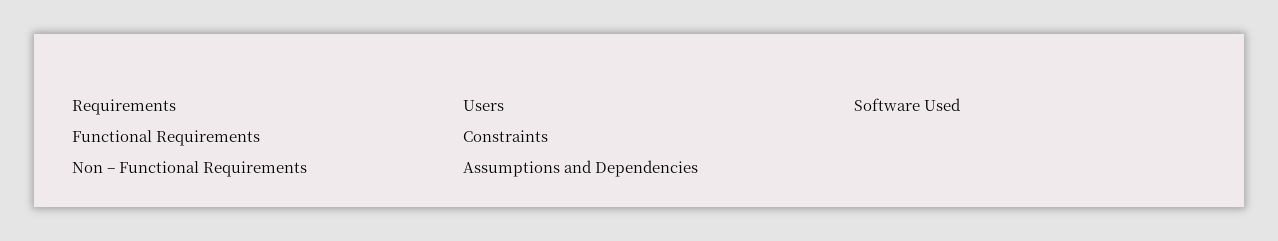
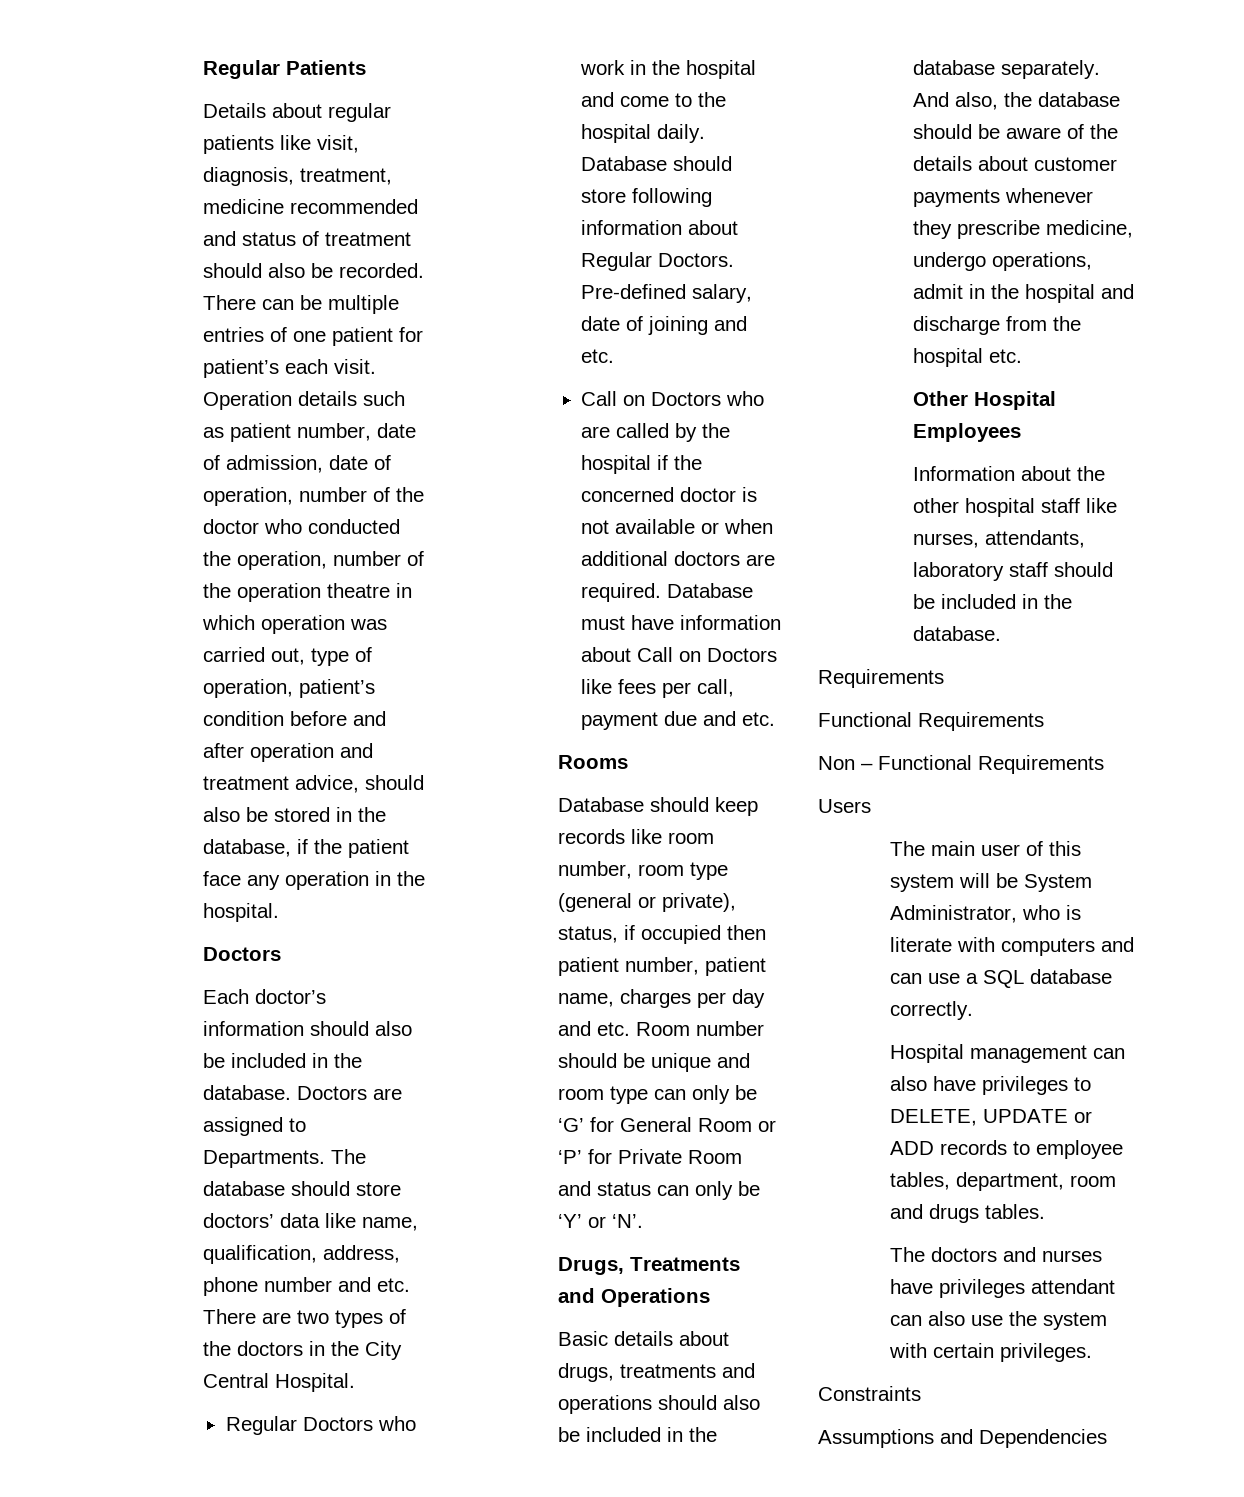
(72, 107) none -> [203,60,367,79] [203,103,392,122] [203,135,360,154] [203,167,393,186] [203,199,419,214] [203,231,412,246] [203,263,425,278] [203,295,400,314] [203,327,424,346] [203,359,377,378] [203,391,406,410] [203,423,417,442] [203,455,392,473] [203,487,425,506] [203,519,401,534] [203,551,425,570] [203,583,413,602] [202,615,388,634] [203,647,373,666] [203,679,376,698] [203,711,387,726] [203,743,374,762] [203,775,425,793] [203,807,387,822] [203,839,410,858] [203,871,426,890] [203,903,280,922] [203,947,282,961] [203,989,327,1004] [203,1021,413,1036] [203,1053,363,1068] [203,1085,403,1100] [203,1117,307,1136] [203,1149,367,1168] [203,1181,402,1196] [203,1213,419,1231] [203,1245,401,1264] [203,1277,411,1296] [203,1309,407,1328] [203,1341,403,1360] [203,1373,356,1392] [225,1416,416,1435] [579,60,756,79] [580,92,726,107] [580,124,705,143] [580,156,732,171] [580,188,712,207] [580,220,738,235] [580,252,734,271] [580,284,752,303] [580,316,747,335] [580,349,614,363] [580,391,764,406] [580,423,730,442] [580,455,702,474] [580,487,757,502] [580,519,773,534] [580,551,775,566] [580,583,753,602] [580,615,781,630] [580,647,777,662] [580,679,734,698] [580,711,775,730] [558,755,629,769] [558,797,759,816] [558,829,715,844] [558,861,729,880] [558,893,737,912] [558,925,767,944] [558,957,767,976] [558,989,766,1008] [558,1021,765,1036] [558,1053,751,1072] [558,1085,758,1104] [558,1117,777,1132] [558,1149,743,1164] [558,1181,761,1200] [558,1214,644,1228] [558,1257,741,1275] [558,1288,711,1307] [558,1331,730,1346] [558,1363,756,1382] [558,1395,761,1414] [558,1427,718,1442] [913,60,1101,79] [913,92,1121,110] [913,124,1119,139] [913,156,1118,171] [913,188,1094,207] [913,220,1134,239] [913,252,1093,271] [913,284,1135,303] [913,316,1082,335] [913,348,1023,367] [913,391,1057,410] [913,423,1022,442] [913,466,1106,481] [913,498,1118,517] [913,530,1086,548] [913,562,1114,581] [913,594,1073,609] [913,626,1002,641] Regular Patients // Details about regular patients like visit, diagnosis, treatment, medicine recommended and status of treatment should also be recorded. There can be multiple entries of one patient for patient’s each visit. Operation details such as patient number, date of admission, date of operation, number of the doctor who conducted the operation, number of the operation theatre in which operation was carried out, type of operation, patient’s condition before and after operation and treatment advice, should also be stored in the database, if the patient face any operation in the hospital. // Doctors // Each doctor’s information should also be included in the database. Doctors are assigned to Departments. The database should store doctors’ data like name, qualification, address, phone number and etc. There are two types of the doctors in the City Central Hospital. // Regular Doctors who work in the hospital and come to the hospital daily. Database should store following information about Regular Doctors. Pre-defined salary, date of joining and etc. // Call on Doctors who are called by the hospital if the concerned doctor is not available or when additional doctors are required. Database must have information about Call on Doctors like fees per call, payment due and etc. // Rooms // Database should keep records like room number, room type (general or private), status, if occupied then patient number, patient name, charges per day and etc. Room number should be unique and room type can only be ‘G’ for General Room or ‘P’ for Private Room and status can only be ‘Y’ or ‘N’. // Drugs, Treatments and Operations // Basic details about drugs, treatments and operations should also be included in the database separately. And also, the database should be aware of the details about customer payments whenever they prescribe medicine, undergo operations, admit in the hospital and discharge from the hospital etc. // Other Hospital Employees // Information about the other hospital staff like nurses, attendants, laboratory staff should be included in the database. //
(504, 105) none -> [889,841,1081,856] [889,873,1092,892] [889,905,1081,923] [889,937,1134,956] [889,969,1112,988] [889,1001,973,1020] [889,1044,1125,1063] [889,1076,1091,1095] [889,1109,1092,1126] [889,1140,1123,1159] [889,1172,1116,1191] [889,1204,1045,1223] [889,1247,1102,1262] [889,1279,1115,1298] [889,1311,1107,1330] [888,1343,1092,1362] // The main user of this system will be System Administrator, who is literate with computers and can use a SQL database correctly. // Hospital management can also have privileges to DELETE, UPDATE or ADD records to employee tables, department, room and drugs tables. // The doctors and nurses have privileges attendant can also use the system with certain privileges.
[854,98,962,111] // Software Used -> (1107, 1438) none

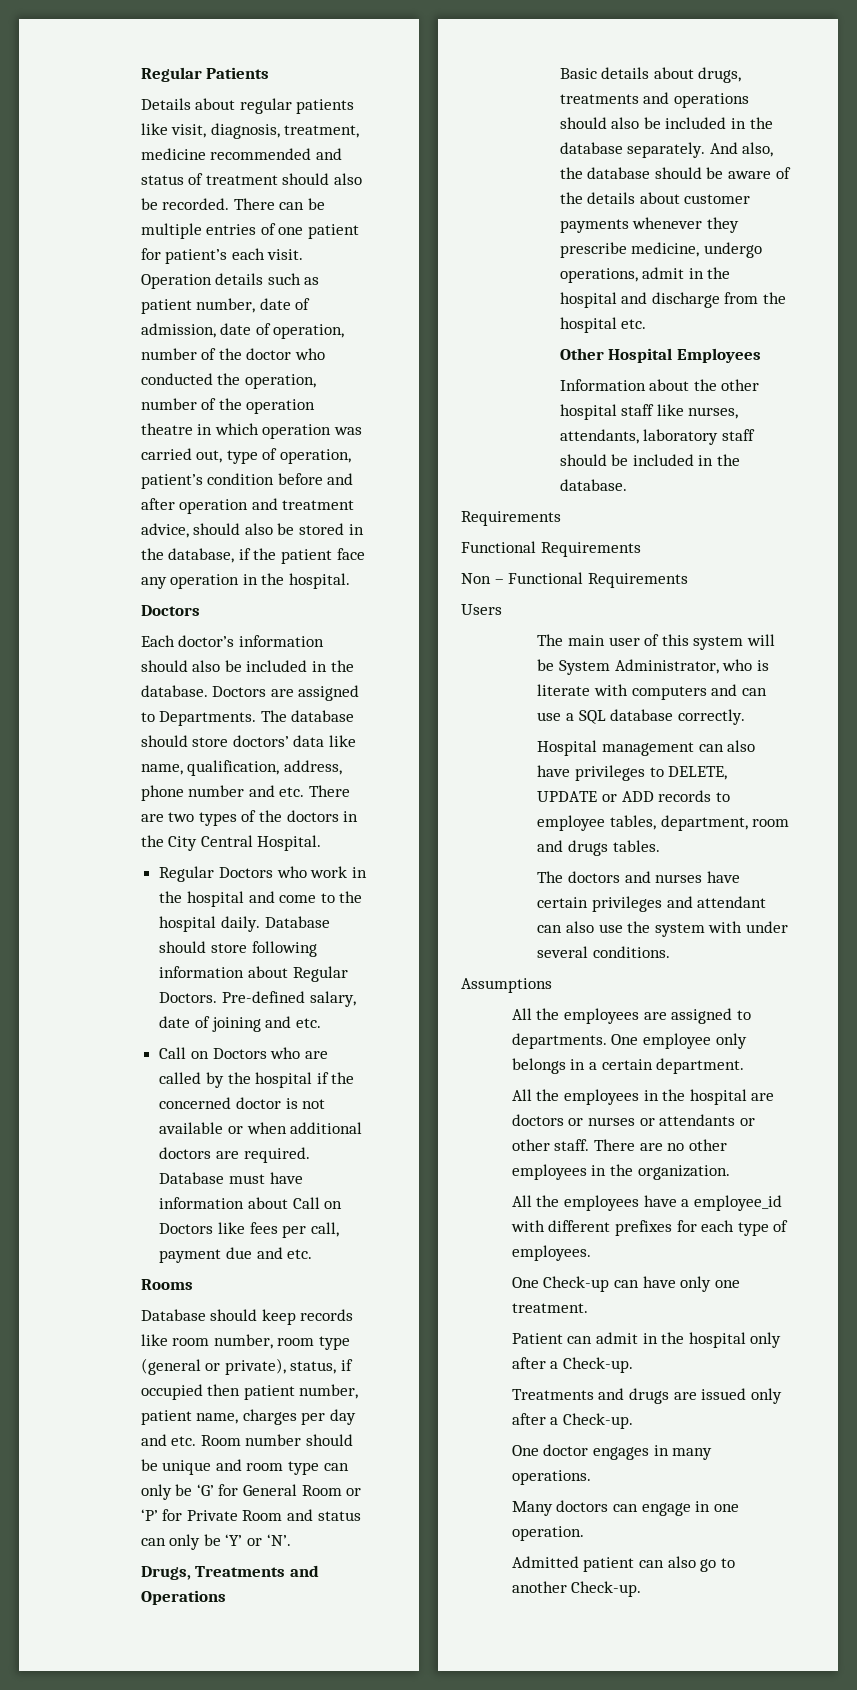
[938,1279,1025,1298] privileges -> [537,896,693,912] certain privileges and
[932,1343,1092,1362] [818,1386,921,1401] [818,1429,1107,1448] certain privileges. // Constraints // Assumptions and Dependencies -> [745,921,788,933] [537,946,670,958] [461,978,552,993] [511,1008,751,1024] [511,1033,747,1049] [511,1058,745,1074] [511,1089,775,1105] [511,1114,755,1126] [511,1139,727,1151] [511,1164,730,1180] [511,1195,782,1211] [510,1220,789,1236] [511,1245,591,1261] [511,1276,740,1292] [511,1303,588,1313] [511,1332,782,1348] [511,1357,634,1373] [511,1388,782,1404] [511,1413,634,1429] [511,1444,713,1460] [511,1470,591,1485] [511,1500,739,1516] [511,1526,584,1541] [511,1556,735,1572] [511,1581,642,1597] under several conditions. // Assumptions // All the employees are assigned to departments. One employee only belongs in a certain department. // All the employees in the hospital are doctors or nurses or attendants or other staff. There are no other employees in the organization. // All the employees have a employee_id with different prefixes for each type of employees. // One Check-up can have only one treatment. // Patient can admit in the hospital only after a Check-up. // Treatments and drugs are issued only after a Check-up. // One doctor engages in many operations. // Many doctors can engage in one operation. // Admitted patient can also go to another Check-up.

